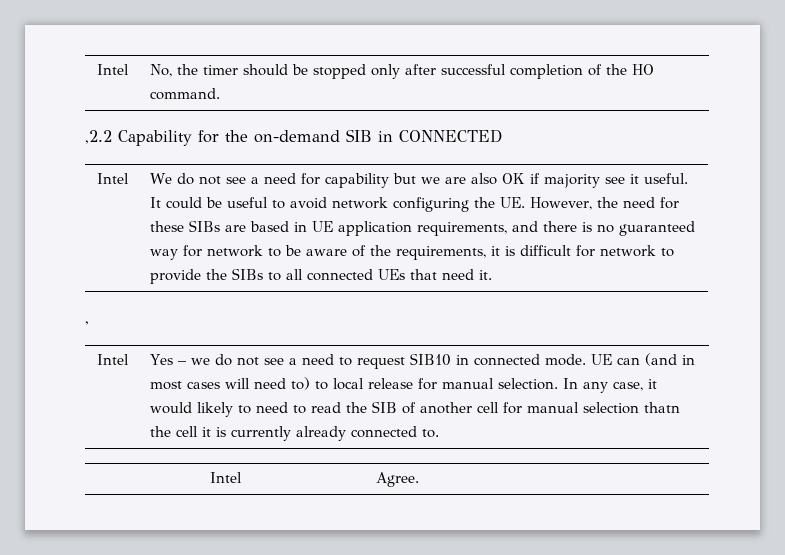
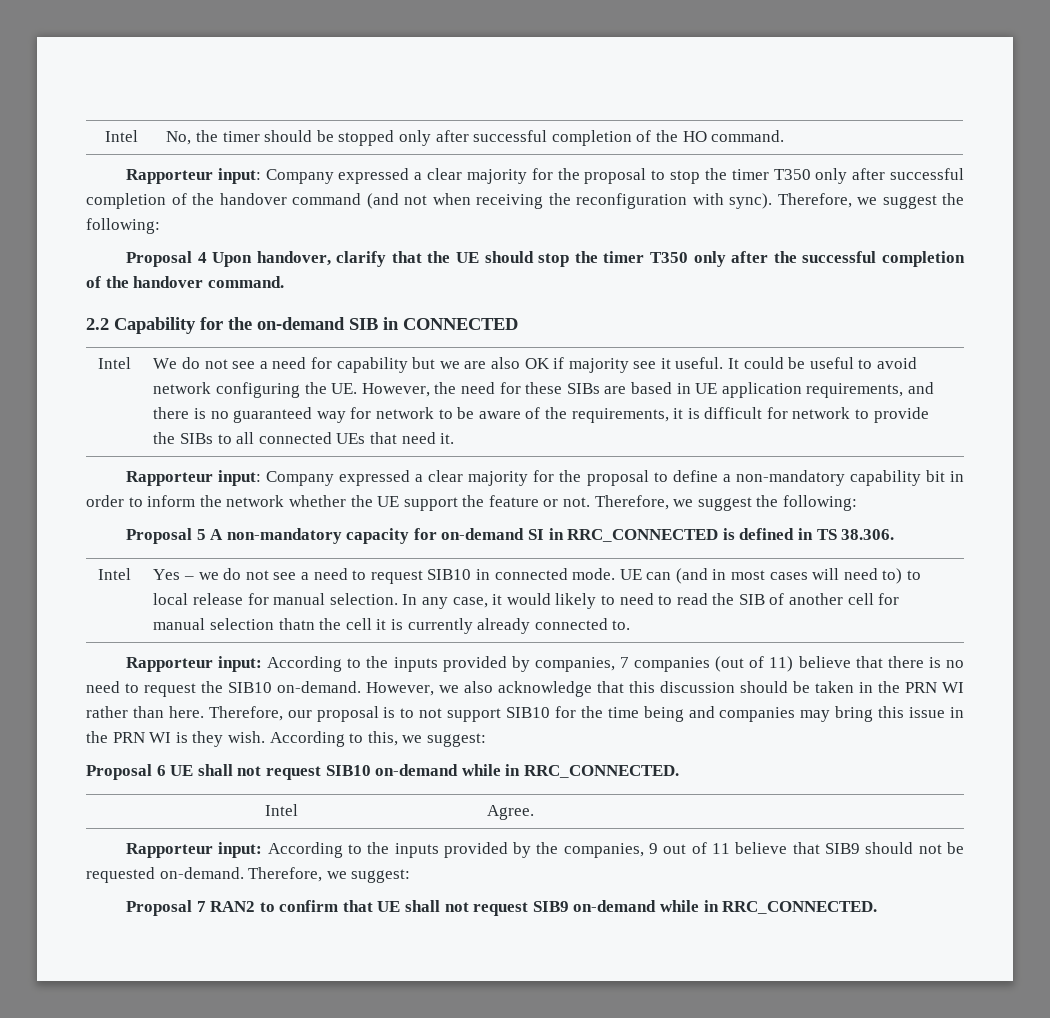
[85,130,112,144] ,2.2 -> [125,168,965,184] [86,193,964,209] [86,218,160,234] [125,251,965,267] [86,276,284,288] [86,318,109,330] Rapporteur input: Company expressed a clear majority for the proposal to stop the timer T350 only after successful completion of the handover command (and not when receiving the reconfiguration with sync). Therefore, we suggest the following: // Proposal 4 Upon handover, clarify that the UE should stop the timer T350 only after the successful completion of the handover command. // 2.2
[85,321,89,325] , -> [125,470,964,486] [86,495,858,511] [125,528,895,544] Rapporteur input: Company expressed a clear majority for the proposal to define a non-mandatory capability bit in order to inform the network whether the UE support the feature or not. Therefore, we suggest the following: // Proposal 5 A non-mandatory capacity for on-demand SI in RRC_CONNECTED is defined in TS 38.306.
[210,472,242,483] [376,472,420,487] // Intel | Agree. -> [125,656,965,672] [86,681,964,697] [86,706,965,722] [86,731,486,747] [86,764,679,780] [265,804,298,816] [487,805,535,820] [125,842,965,858] [86,867,411,883] [125,900,878,916] // Rapporteur input: According to the inputs provided by companies, 7 companies (out of 11) believe that there is no need to request the SIB10 on-demand. However, we also acknowledge that this discussion should be taken in the PRN WI rather than here. Therefore, our proposal is to not support SIB10 for the time being and companies may bring this issue in the PRN WI is they wish. According to this, we suggest: // Proposal 6 UE shall not request SIB10 on-demand while in RRC_CONNECTED. // Intel | Agree. // Rapporteur input: According to the inputs provided by the companies, 9 out of 11 believe that SIB9 should not be requested on-demand. Therefore, we suggest: // Proposal 7 RAN2 to confirm that UE shall not request SIB9 on-demand while in RRC_CONNECTED.

